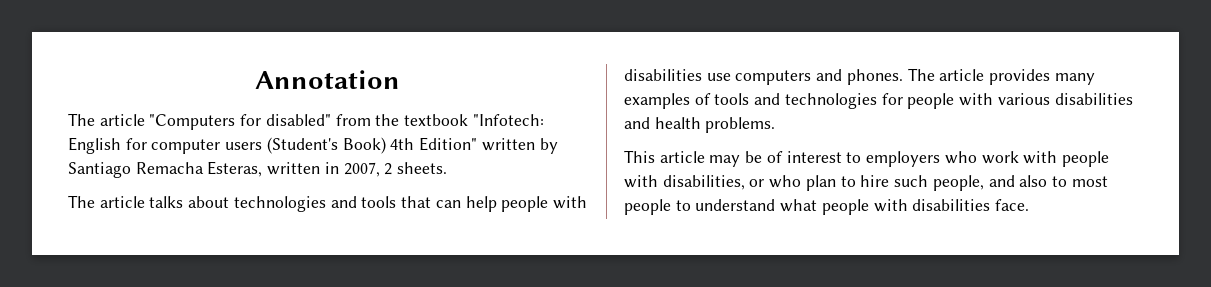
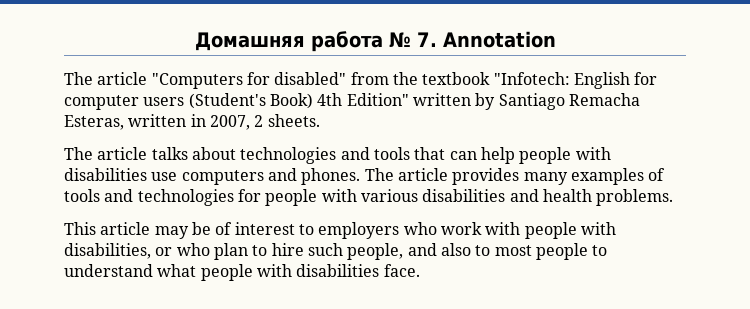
(255, 79) none -> [194,31,437,52] Домашняя работа № 7.

